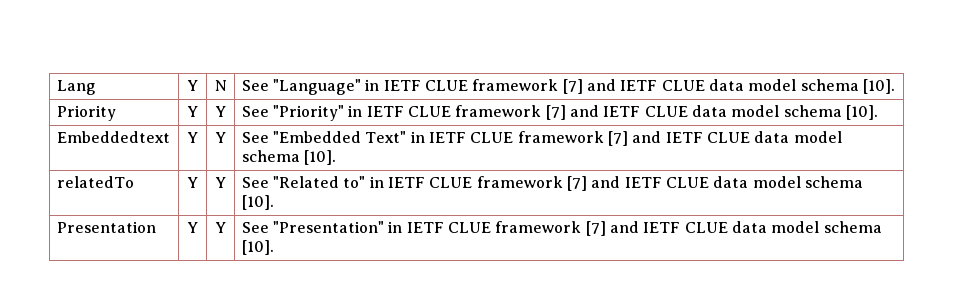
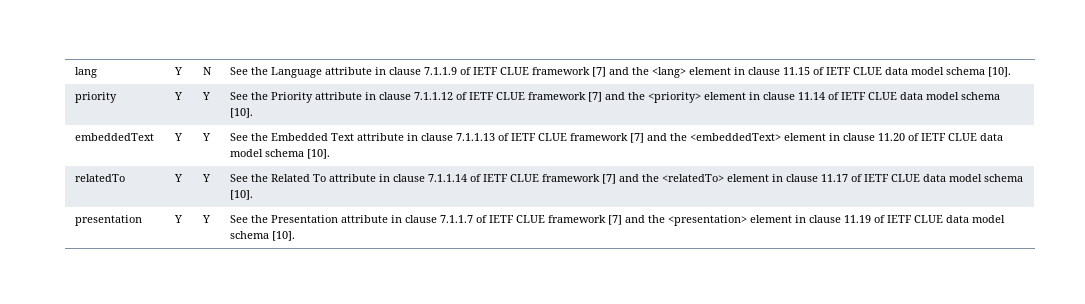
[56,80,96,95] Lang -> [74,67,97,78] lang
[273,79,895,95] [56,105,116,121] [187,106,198,117] [215,106,226,117] [241,105,878,121] [56,131,170,143] [187,132,198,143] [215,132,226,143] [241,131,662,146] "Language" in IETF CLUE framework [7] and IETF CLUE data model schema [10]. // Priority | Y | Y | See "Priority" in IETF CLUE framework [7] and IETF CLUE data model schema [10]. // Embeddedtext | Y | Y | See "Embedded Text" in IETF CLUE framework [7] and -> [250,67,1011,78] [74,92,117,103] [174,92,182,100] [202,92,210,100] [229,92,1000,103] [229,108,253,118] [74,133,154,141] [174,133,182,141] [202,133,210,141] [229,133,919,143] the Language attribute in clause 7.1.1.9 of IETF CLUE framework [7] and the <lang> element in clause 11.15 of IETF CLUE data model schema [10]. // priority | Y | Y | See the Priority attribute in clause 7.1.1.12 of IETF CLUE framework [7] and the <priority> element in clause 11.14 of IETF CLUE data model schema [10]. // embeddedText | Y | Y | See the Embedded Text attribute in clause 7.1.1.13 of IETF CLUE framework [7] and the <embeddedText> element in clause 11.20 of
[273,176,863,191] [241,195,274,210] [56,221,156,233] [187,222,198,233] [215,222,226,233] [241,221,640,236] "Related to" in IETF CLUE framework [7] and IETF CLUE data model schema [10]. // Presentation | Y | Y | See "Presentation" in IETF CLUE framework [7] and -> [250,174,1023,184] [229,190,253,200] [74,215,142,226] [174,215,182,223] [202,215,210,223] [229,215,885,226] the Related To attribute in clause 7.1.1.14 of IETF CLUE framework [7] and the <relatedTo> element in clause 11.17 of IETF CLUE data model schema [10]. // presentation | Y | Y | See the Presentation attribute in clause 7.1.1.7 of IETF CLUE framework [7] and the <presentation> element in clause 11.19 of

